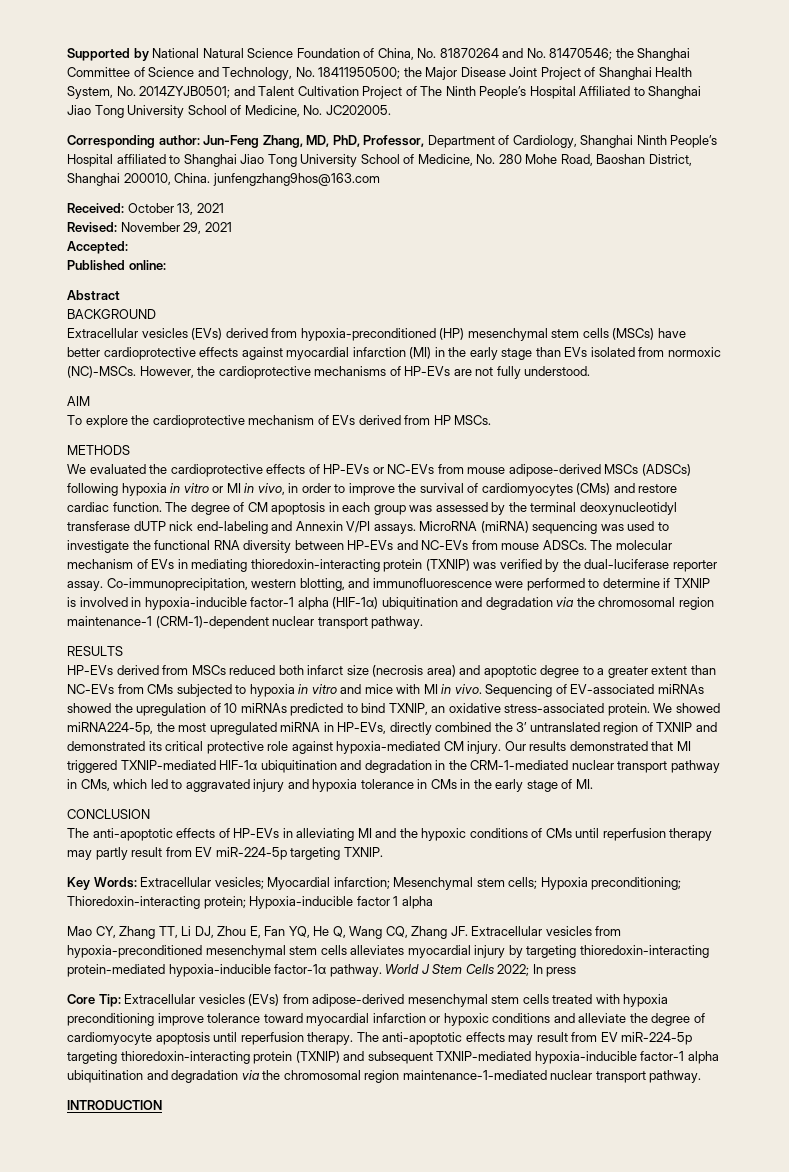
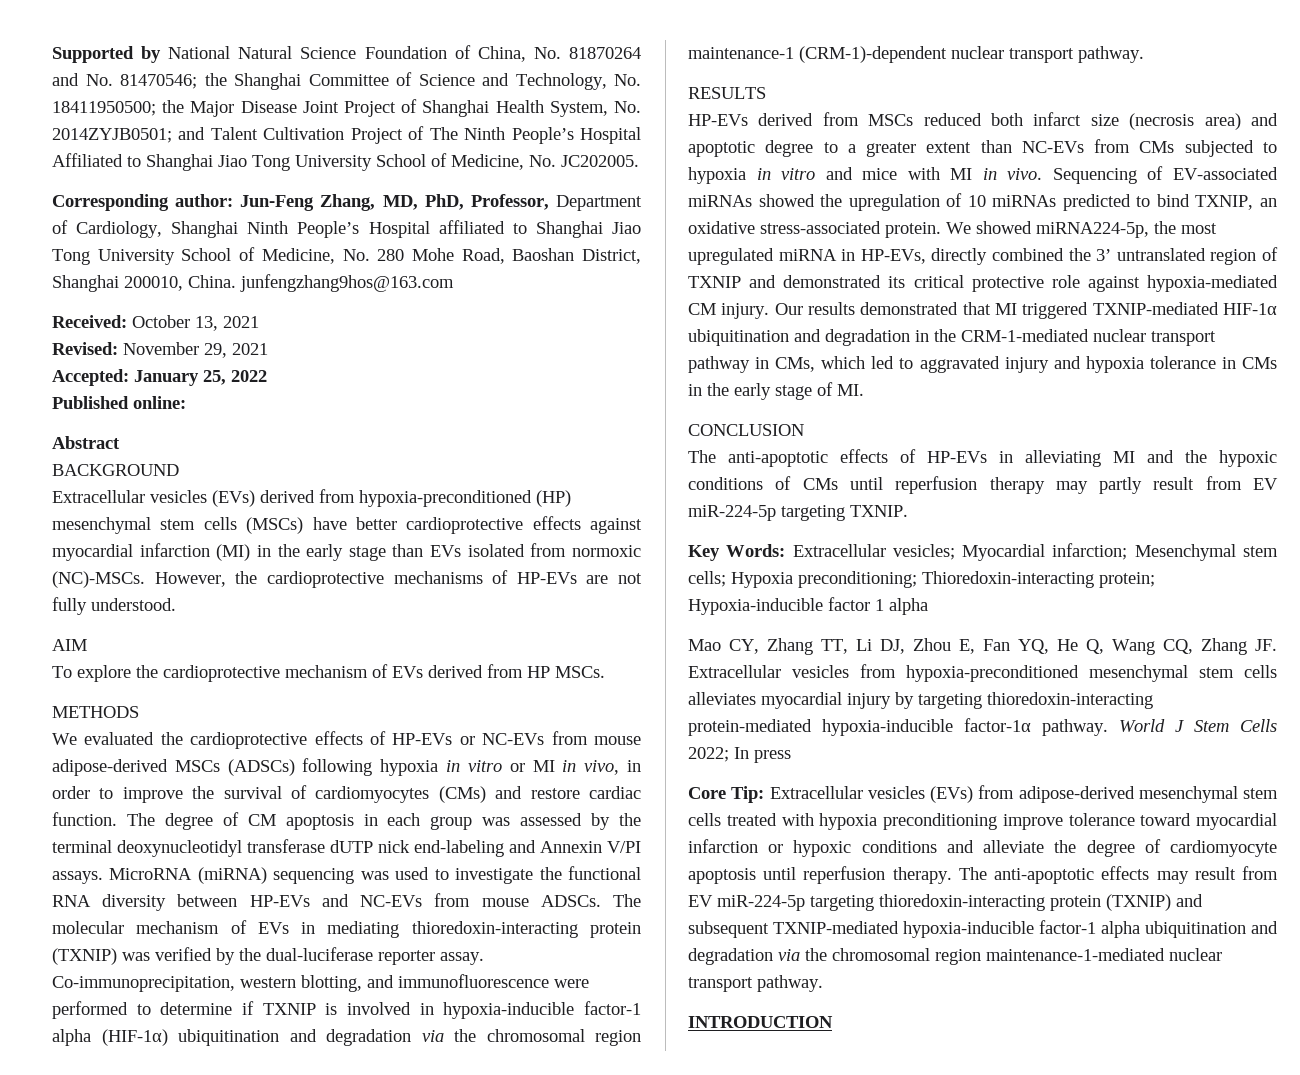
(128, 247) none -> [134,370,267,386] January 25, 2022

